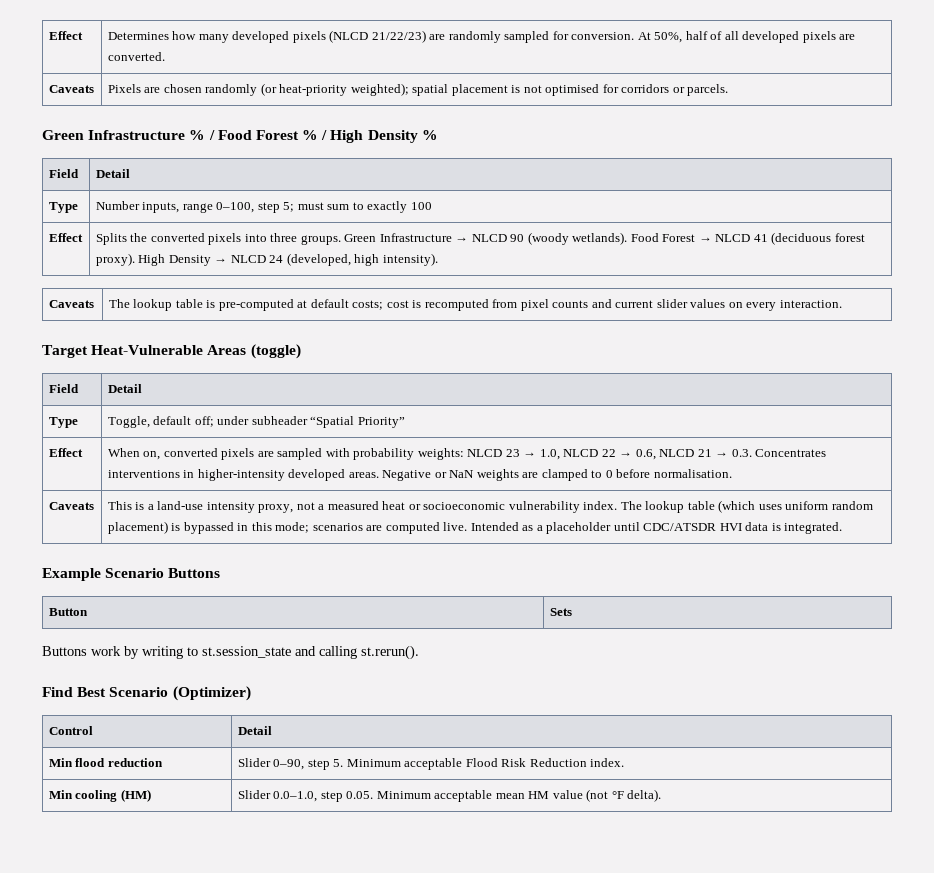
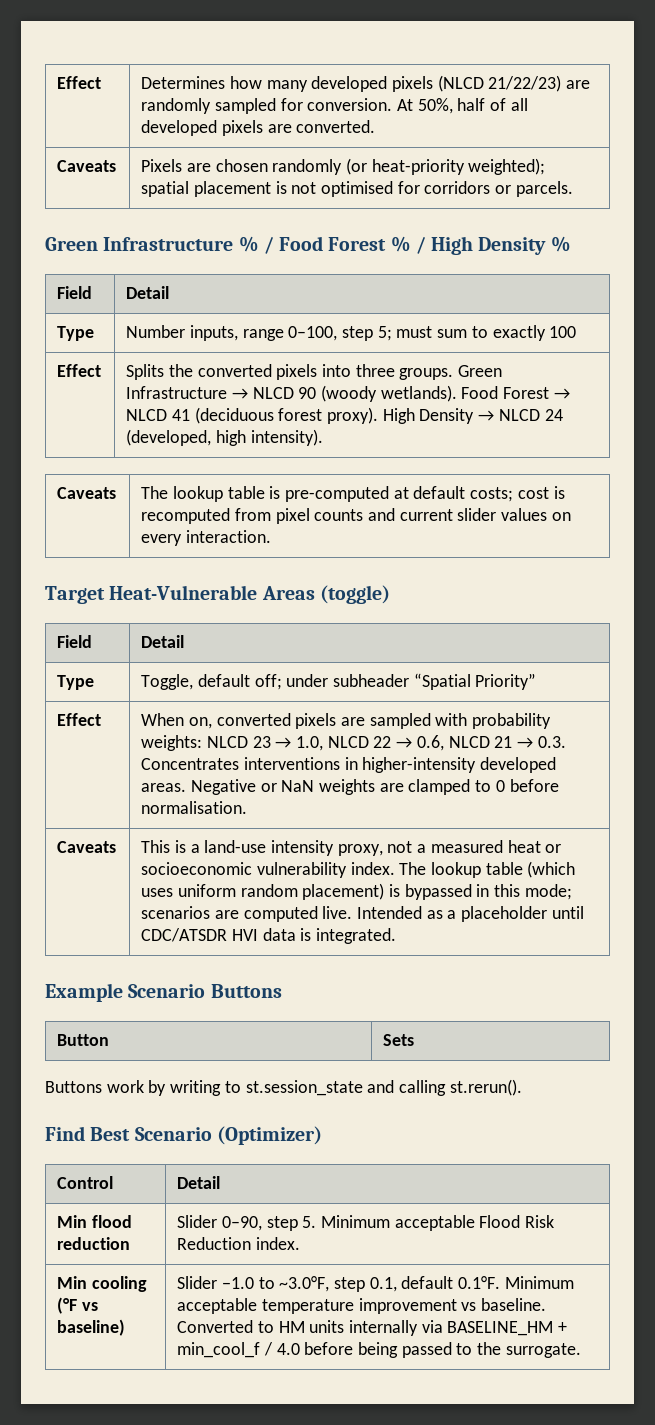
[120,789,151,802] [237,789,662,802] (HM) | Slider 0.0–1.0, step 0.05. Minimum acceptable mean HM value (not °F delta). -> [57,1297,98,1314] [57,1319,126,1336] [177,1276,574,1292] [177,1298,547,1314] [177,1320,568,1336] [177,1342,581,1358] (°F vs baseline) | Slider −1.0 to ~3.0°F, step 0.1, default 0.1°F. Minimum acceptable temperature improvement vs baseline. Converted to HM units internally via BASELINE_HM + min_cool_f / 4.0 before being passed to the surrogate.

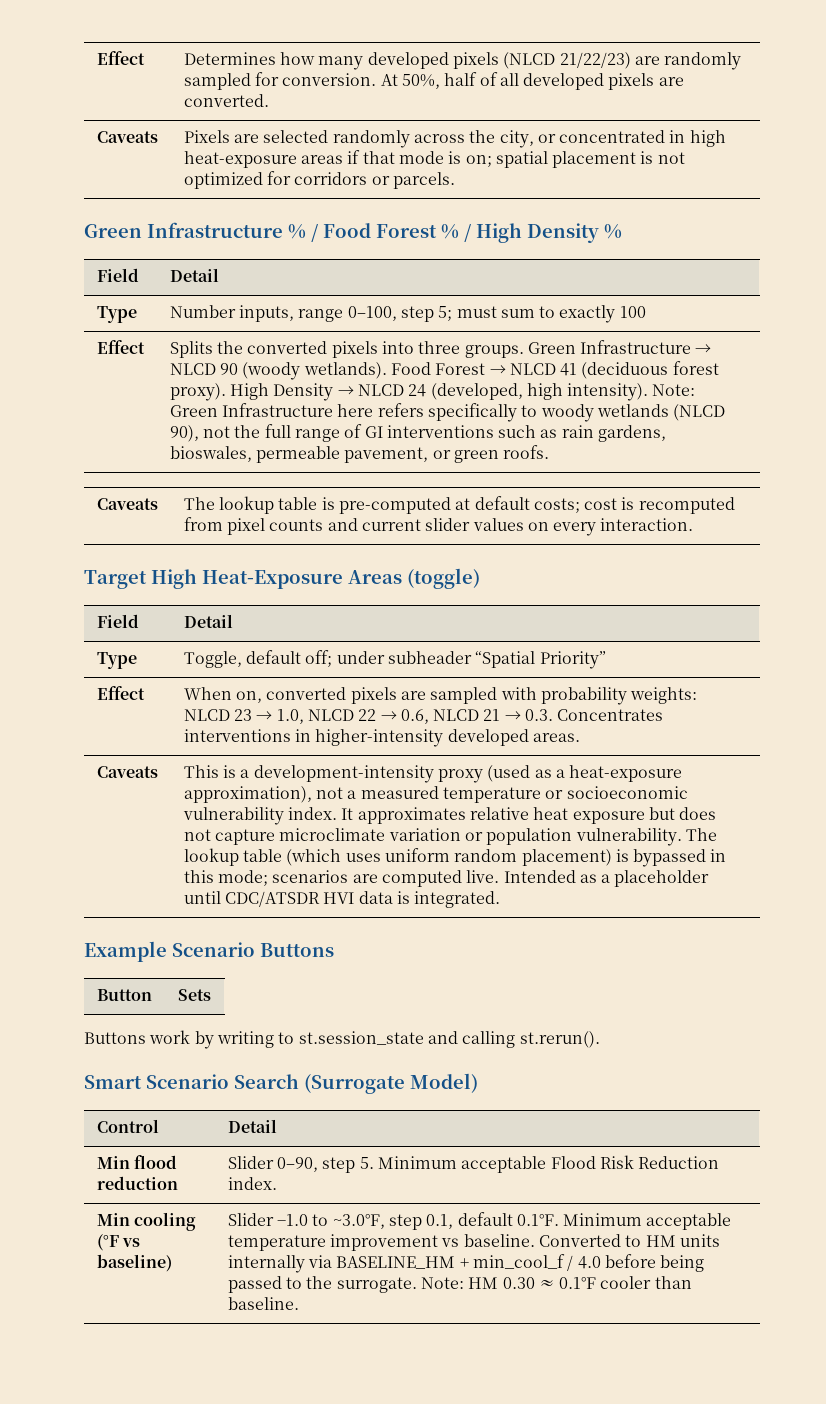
[215,158,546,175] chosen randomly (or heat-priority weighted); -> [263,130,726,148] [183,150,492,168] selected randomly across the city, or concentrated in high heat-exposure areas if that mode is on;
[321,181,394,197] optimised -> [183,172,263,189] optimized
(323, 437) none -> [652,384,696,396] [169,403,726,422] [169,424,667,442] [169,445,550,463] Note: Green Infrastructure here refers specifically to woody wetlands (NLCD 90), not the full range of GI interventions such as rain gardens, bioswales, permeable pavement, or green roofs.
[109,585,258,600] Heat-Vulnerable -> [151,569,343,589] High Heat-Exposure
[190,779,559,795] [141,801,248,814] [57,841,117,853] [141,840,383,856] Negative or NaN weights are clamped to 0 before normalisation. // Caveats | This is a land-use intensity proxy, -> [96,766,158,778] [183,765,683,783] [183,786,312,803] // Caveats | This is a development-intensity proxy (used as a heat-exposure approximation),
[507,840,541,853] heat -> [442,787,541,803] temperature
(395, 868) none -> [341,807,717,824] [183,828,682,846] It approximates relative heat exposure but does not capture microclimate variation or population vulnerability.
[45,1126,322,1145] Find Best Scenario (Optimizer) -> [84,1073,478,1094] Smart Scenario Search (Surrogate Model)
(581, 1350) none -> [420,1276,692,1289] [227,1297,299,1310] Note: HM 0.30 ≈ 0.1°F cooler than baseline.

